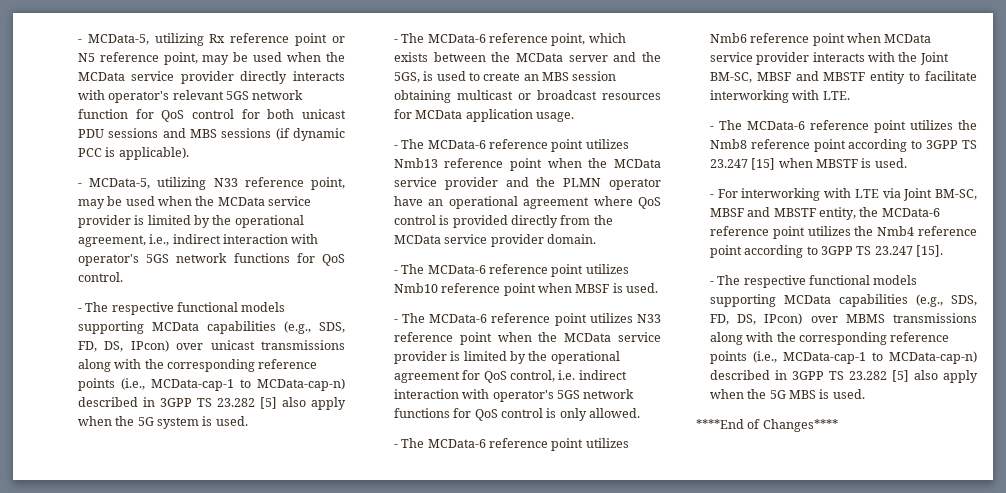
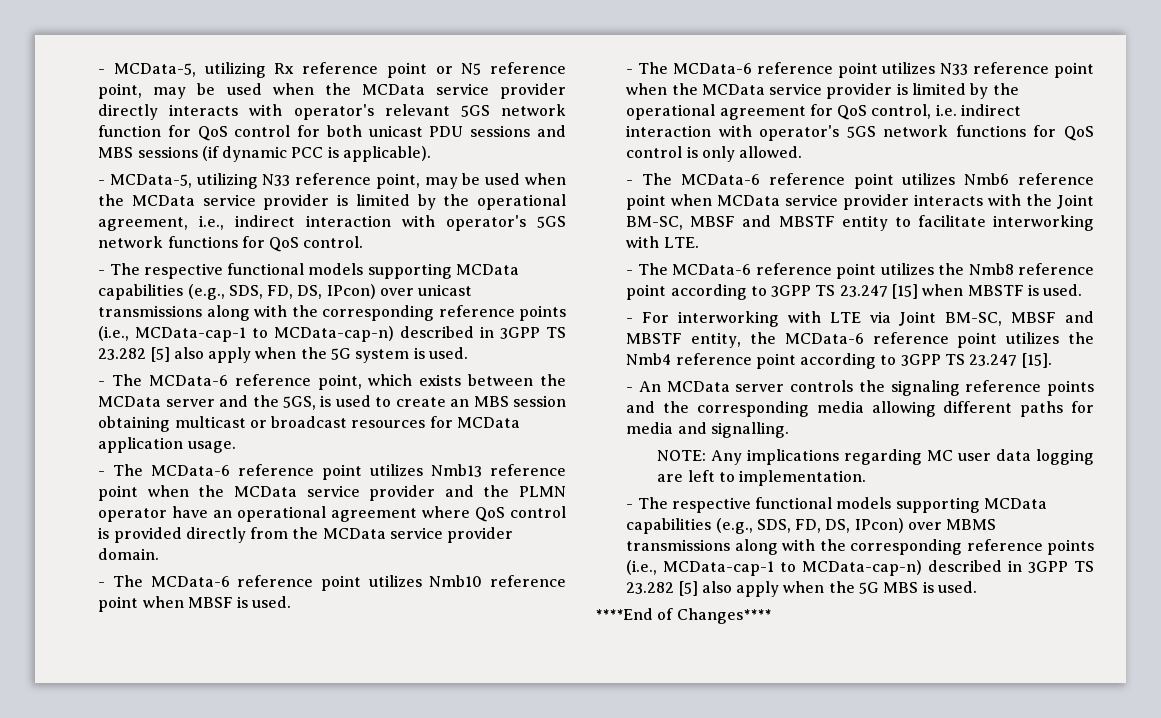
(944, 251) none -> [626,380,1094,396] [626,401,1094,417] [626,422,789,438] [657,449,1094,465] [657,470,867,486] // - An MCData server controls the signaling reference points and the corresponding media allowing different paths for media and signalling. // NOTE: Any implications regarding MC user data logging are left to implementation.

